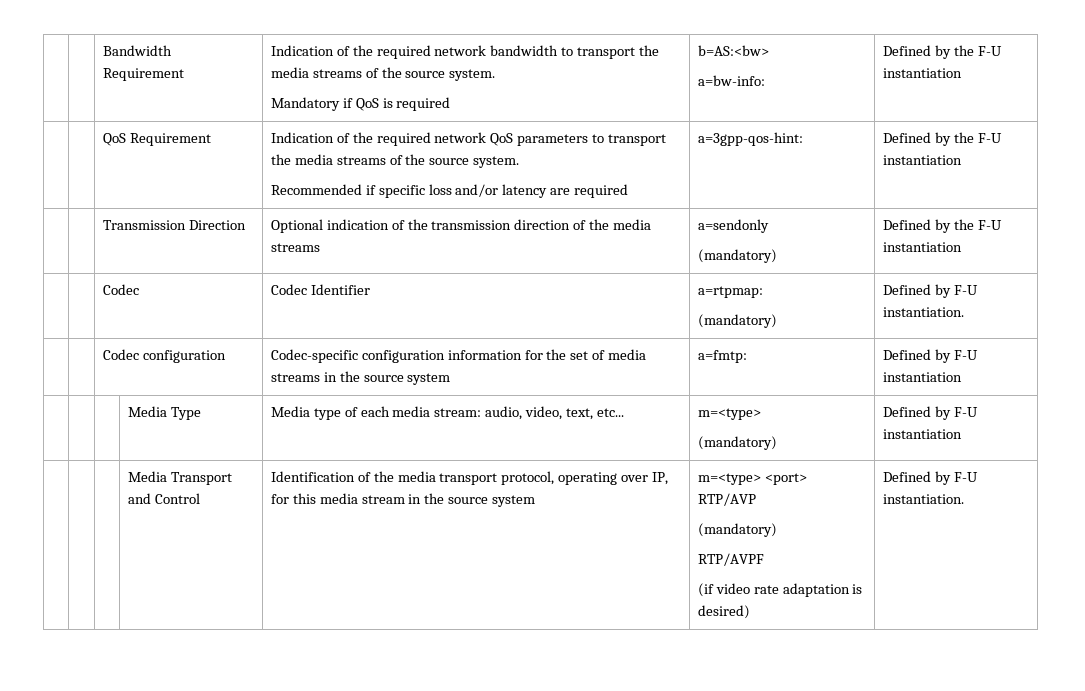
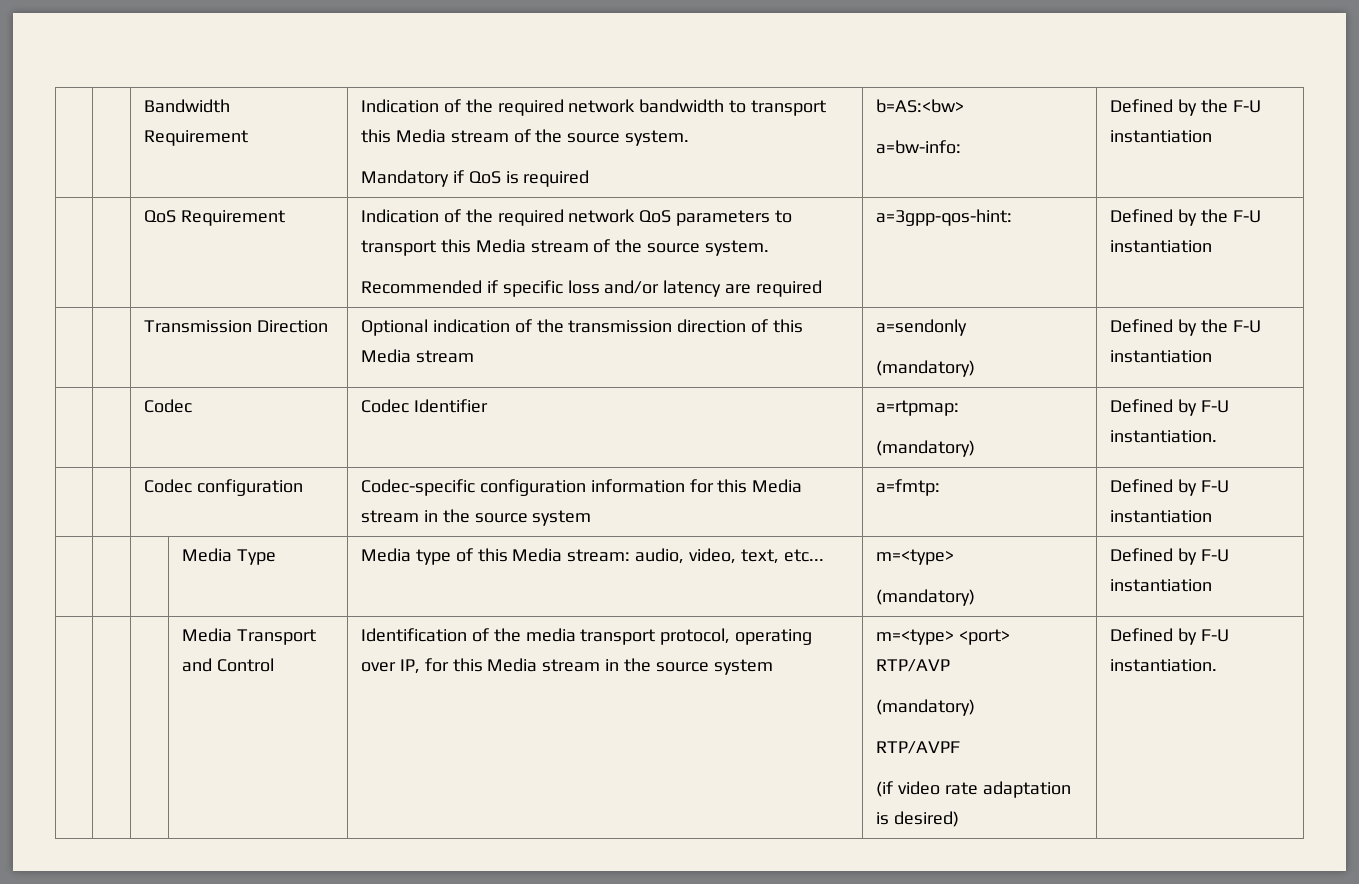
[639,45,660,56] [270,67,362,78] the media streams -> [360,129,509,143] this Media stream
[270,154,386,165] the media streams -> [440,239,589,253] this Media stream
[589,219,652,230] [270,243,320,252] the media streams -> [772,319,803,333] [360,349,474,363] this Media stream
[546,349,647,360] [270,373,320,382] the set of media streams -> [717,479,803,493] [360,510,419,523] this Media stream
[360,406,431,417] each media -> [477,548,563,562] this Media
[319,493,358,504] media -> [487,658,538,672] Media

